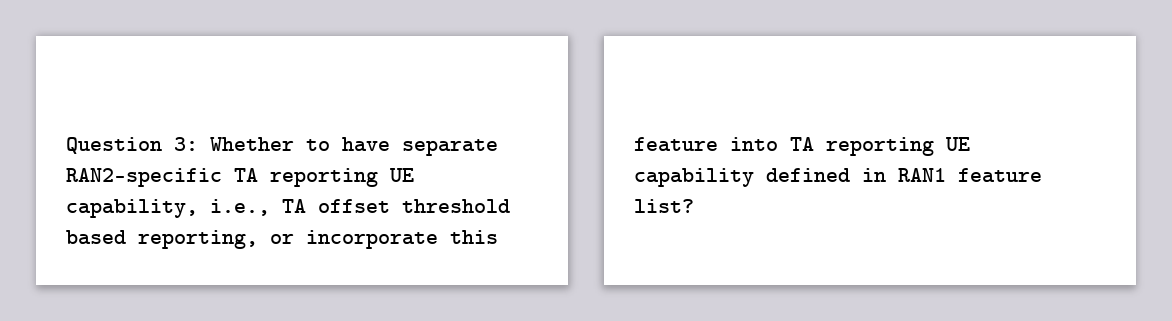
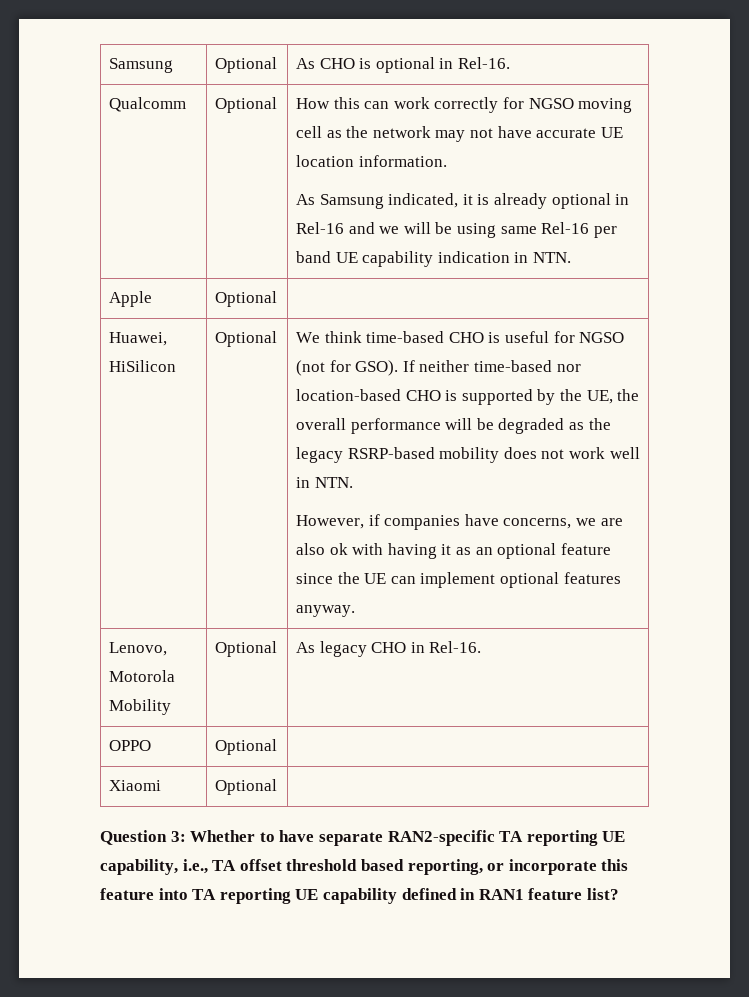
(66, 145) none -> [108,58,173,73] [214,57,277,73] [295,57,510,73] [108,97,186,112] [214,97,277,113] [295,97,633,113] [295,126,623,142] [295,155,447,167] [295,193,630,209] [295,222,617,238] [295,251,571,267] [108,291,152,307] [214,291,277,307] [108,332,167,346] [108,360,176,372] [214,331,277,347] [295,331,625,343] [295,360,581,376] [295,389,640,405] [295,418,611,434] [295,447,640,463] [295,477,353,488] [295,514,623,530] [295,543,611,559] [295,572,621,588] [295,605,355,617] [108,642,167,656] [108,670,175,682] [108,699,171,715] [214,641,277,657] [295,641,482,657] [108,740,151,751] [214,739,277,755] [108,780,161,791] [214,779,277,795] Samsung | Optional | As CHO is optional in Rel-16. // Qualcomm | Optional | How this can work correctly for NGSO moving cell as the network may not have accurate UE location information. // As Samsung indicated, it is already optional in Rel-16 and we will be using same Rel-16 per band UE capability indication in NTN. // Apple | Optional | // Huawei, HiSilicon | Optional | We think time-based CHO is useful for NGSO (not for GSO). If neither time-based nor location-based CHO is supported by the UE, the overall performance will be degraded as the legacy RSRP-based mobility does not work well in NTN. // However, if companies have concerns, we are also ok with having it as an optional feature since the UE can implement optional features anyway. // Lenovo, Motorola Mobility | Optional | As legacy CHO in Rel-16. // OPPO | Optional | // Xiaomi | Optional | //

